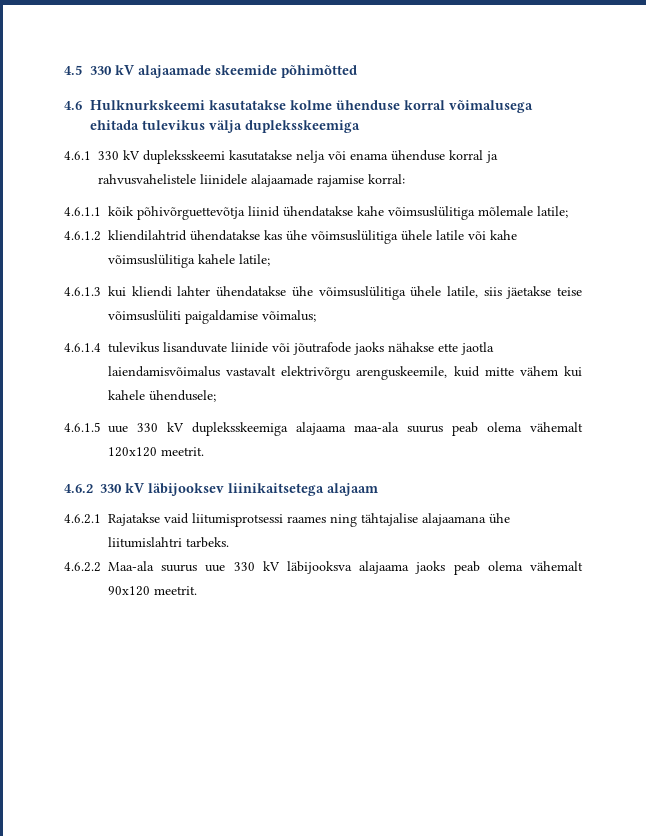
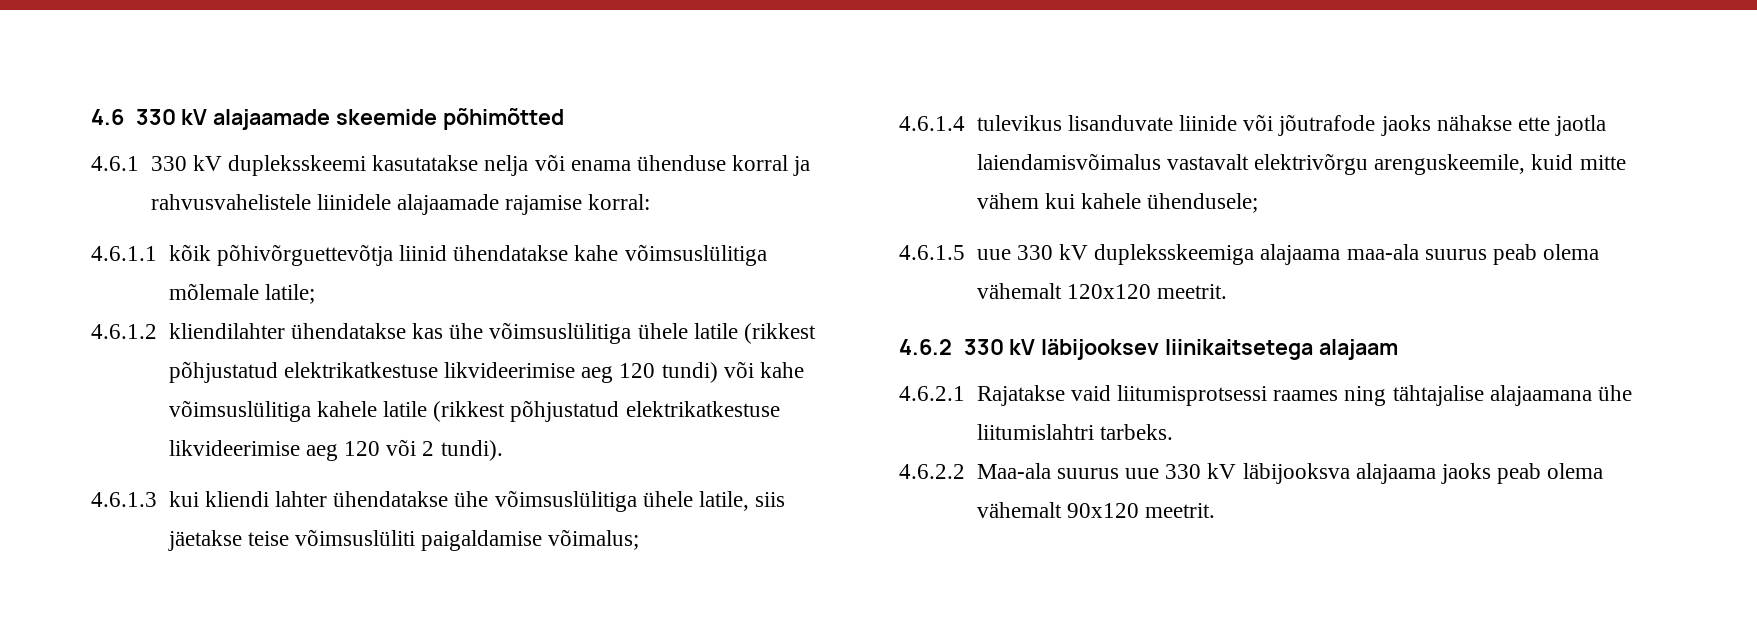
[64,65,82,75] 4.5 -> [91,109,124,125] 4.6
[64,100,533,113] [89,120,360,133] // 4.6 Hulknurkskeemi kasutatakse kolme ühenduse korral võimalusega ehitada tulevikus välja dupleksskeemiga -> (564, 119) none
[108,230,187,241] kliendilahtrid -> [168,323,285,339] kliendilahter
[468,230,517,240] [108,254,270,268] või kahe võimsuslülitiga kahele latile; -> [743,323,816,344] [168,361,804,383] [168,400,780,422] [168,439,503,461] (rikkest põhjustatud elektrikatkestuse likvideerimise aeg 120 tundi) või kahe võimsuslülitiga kahele latile (rikkest põhjustatud elektrikatkestuse likvideerimise aeg 120 või 2 tundi).

